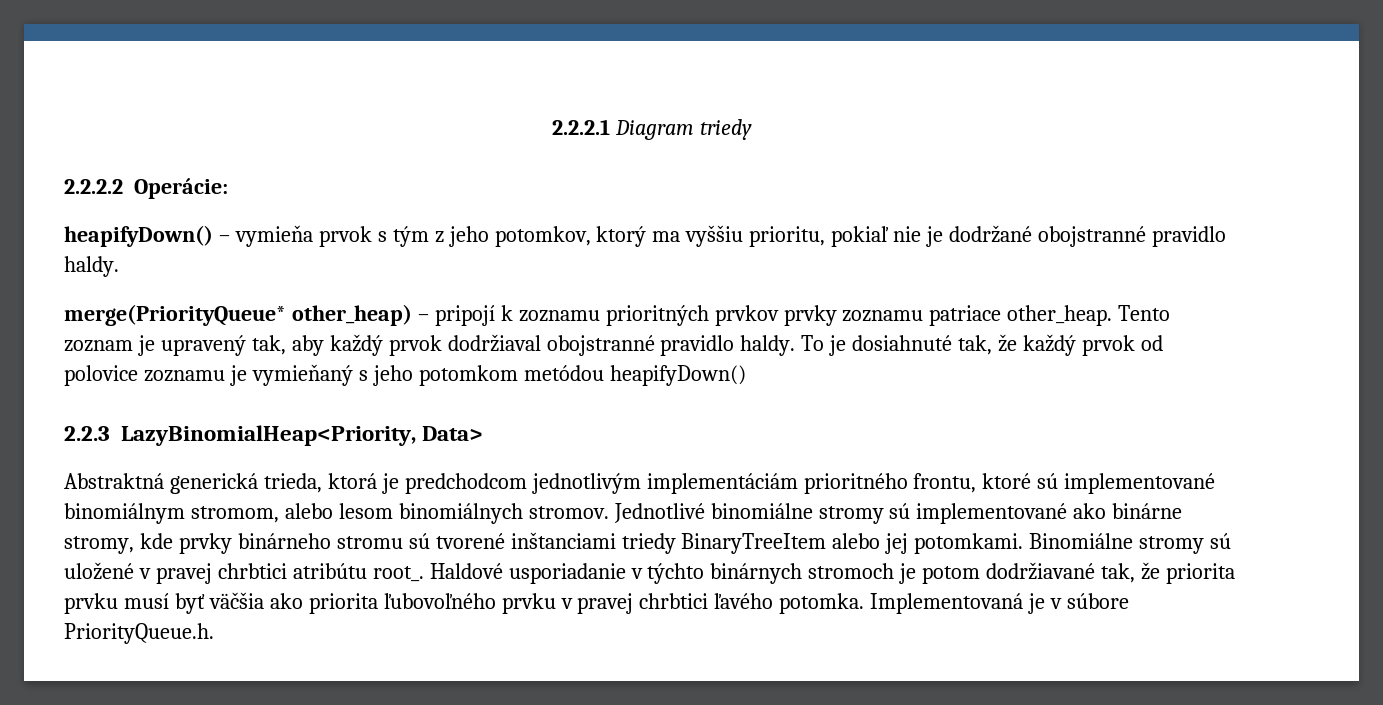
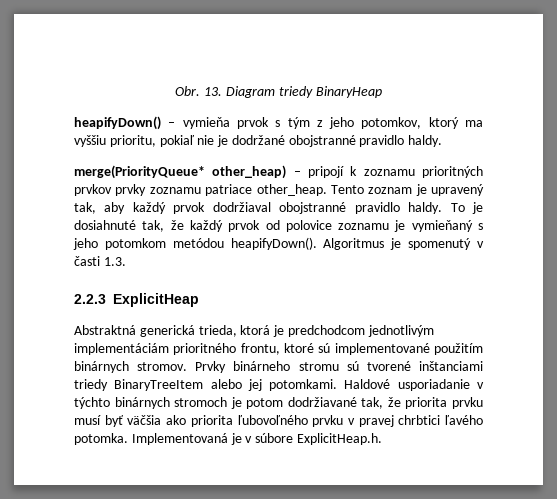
[552,119,611,135] 2.2.2.1 -> [175,86,223,96] Obr. 13.
[64,178,228,199] // 2.2.2.2 Operácie: -> [315,86,382,98] BinaryHeap
[609,365,746,386] heapifyDown() -> [230,237,484,250] [74,256,126,266] heapifyDown(). Algoritmus je spomenutý v časti 1.3.
[121,425,484,446] LazyBinomialHeap<Priority, Data> -> [113,293,199,307] ExplicitHeap
[64,503,1183,524] [64,533,232,554] binomiálnym stromom, alebo lesom binomiálnych stromov. Jednotlivé binomiálne stromy sú implementované ako binárne stromy, kde prvky -> [434,343,483,355] [74,361,227,373] použitím binárnych stromov. Prvky
[1029,533,1232,554] [64,562,424,584] Binomiálne stromy sú uložené v pravej chrbtici atribútu root_. -> (338, 385) none
[64,623,214,644] PriorityQueue.h. -> [296,433,382,445] ExplicitHeap.h.

